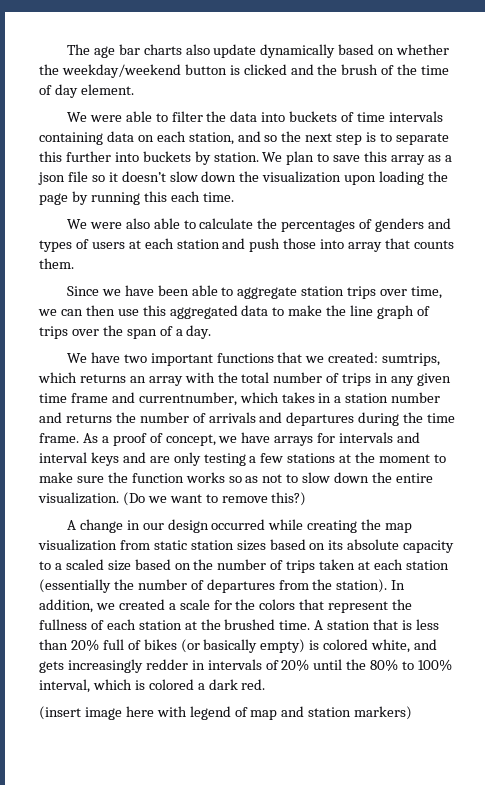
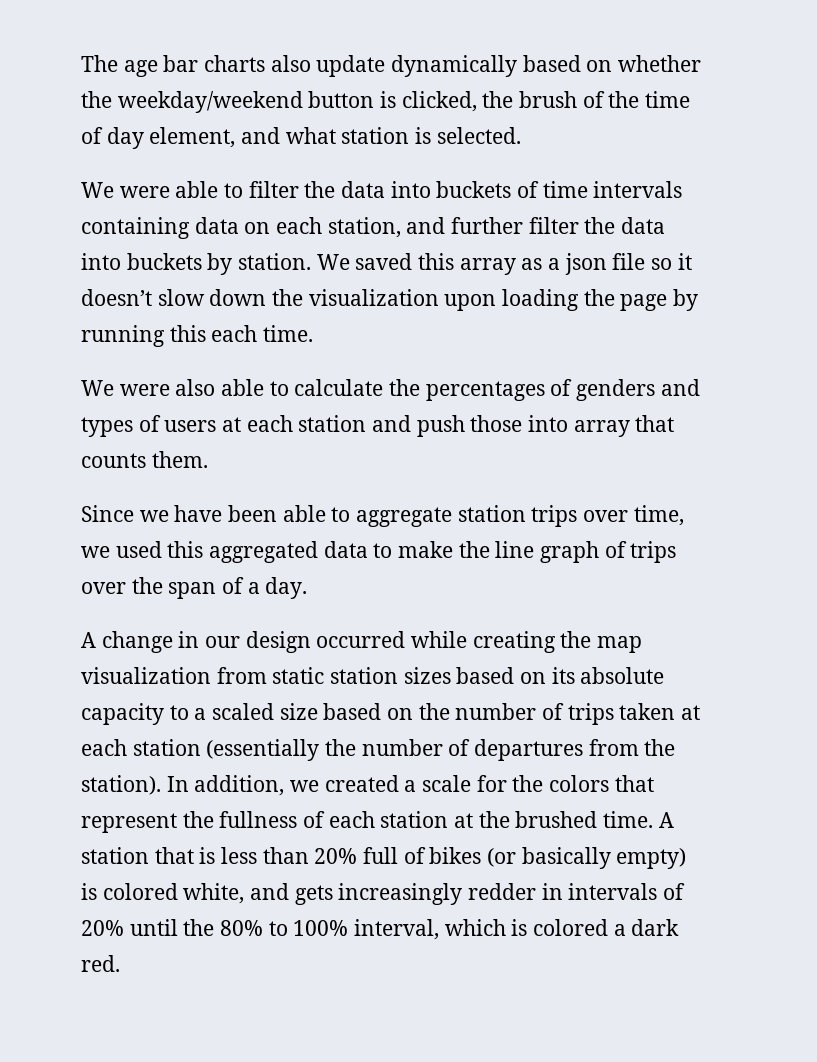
[243,64,314,75] clicked and -> [401,91,477,112] clicked,
[80,84,134,95] element. -> [149,127,521,148] element, and what station is selected.
[264,131,449,145] [39,151,111,162] so the next step is to separate this further -> [451,217,666,234] further filter the data
[286,151,361,165] plan to save -> [355,253,413,270] saved
[60,305,139,316] can then use -> [115,541,162,558] used
[66,352,441,366] [38,372,451,386] [39,392,441,406] [39,412,456,426] [39,432,421,446] [39,452,446,466] [39,472,433,483] [38,492,307,506] // We have two important functions that we created: sumtrips, which returns an array with the total number of trips in any given time frame and currentnumber, which takes in a station number and returns the number of arrivals and departures during the time frame. As a proof of concept, we have arrays for intervals and interval keys and are only testing a few stations at the moment to make sure the function works so as not to slow down the entire visualization. (Do we want to remove this?) -> (308, 588) none
[39,706,413,720] // (insert image here with legend of map and station markers) -> (120, 963) none

